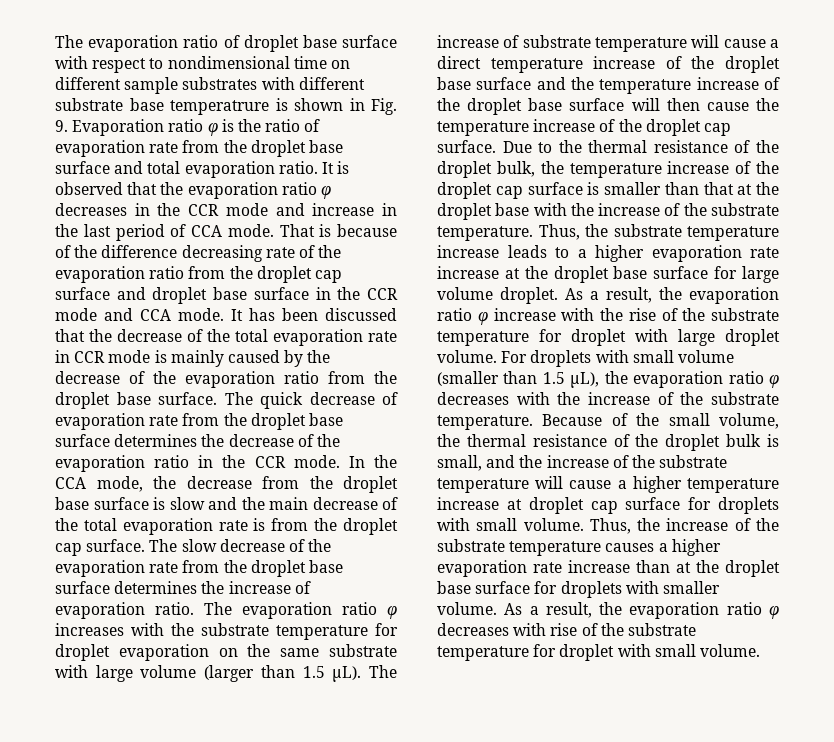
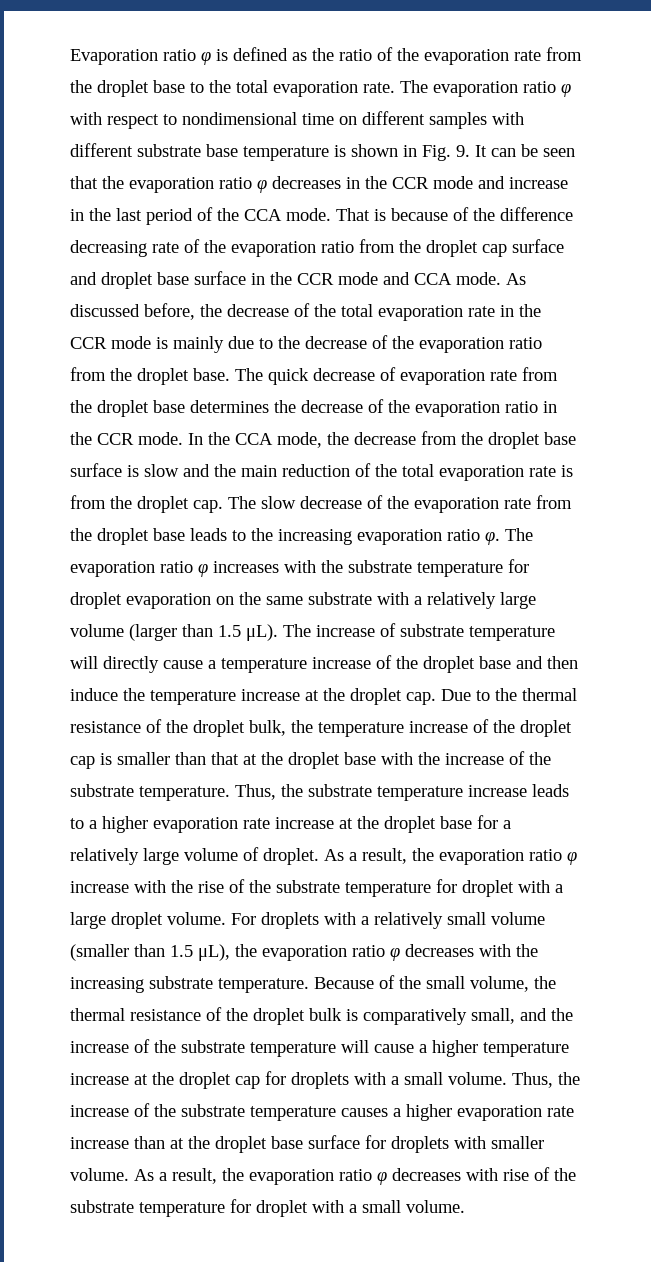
[55,35,397,52] The evaporation ratio of droplet base surface -> [70,47,582,65] [70,80,571,97] Evaporation ratio φ is defined as the ratio of the evaporation rate from the droplet base to the total evaporation rate. The evaporation ratio φ
[124,77,258,94] sample substrates -> [429,112,487,129] samples
[170,100,269,115] temperatrure -> [243,146,329,161] temperature
[72,119,321,136] [55,140,343,157] [55,161,350,178] [55,182,123,195] Evaporation ratio φ is the ratio of evaporation rate from the droplet base surface and total evaporation ratio. It is observed -> [475,144,575,157] It can be seen
(187, 230) none -> [217,208,239,221] the
[231,308,397,321] [55,329,85,342] It has been discussed that -> [506,273,526,285] [70,303,195,320] As discussed before,
(70, 356) none -> [519,304,541,317] the
[227,350,304,367] caused by -> [228,336,273,349] due to
[116,392,217,405] base surface. -> [193,368,230,381] base.
[55,434,110,447] surface -> (185, 406) none
[312,497,378,510] decrease -> [282,464,350,477] reduction
[55,539,146,556] cap surface. -> [193,500,223,513] cap.
[55,581,311,594] [55,602,194,619] surface determines the increase of evaporation ratio. -> [190,528,500,545] leads to the increasing evaporation ratio φ.
(88, 671) none -> [414,592,496,609] a relatively
[723,39,779,48] [437,56,780,73] [437,77,780,94] [437,98,779,115] [437,119,731,136] [437,140,496,153] cause a direct temperature increase of the droplet base surface and the temperature increase of the droplet base surface will then cause the temperature increase of the droplet cap surface. -> [103,655,578,673] [70,688,436,705] directly cause a temperature increase of the droplet base and then induce the temperature increase at the droplet cap.
[527,182,583,195] surface -> (95, 762) none
[653,266,779,283] [437,287,493,300] surface for large volume -> [477,815,511,829] [70,847,259,865] for a relatively large volume of
(668, 335) none -> [555,884,563,893] a
(629, 356) none -> [361,912,443,929] a relatively
[588,392,704,405] increase of the -> [70,977,144,993] increasing
(779, 440) none -> [363,1008,467,1025] comparatively
[528,497,779,514] [437,518,470,531] droplet cap surface for droplets with -> [152,1071,399,1089] the droplet cap for droplets with a
(651, 650) none -> [349,1204,357,1213] a

